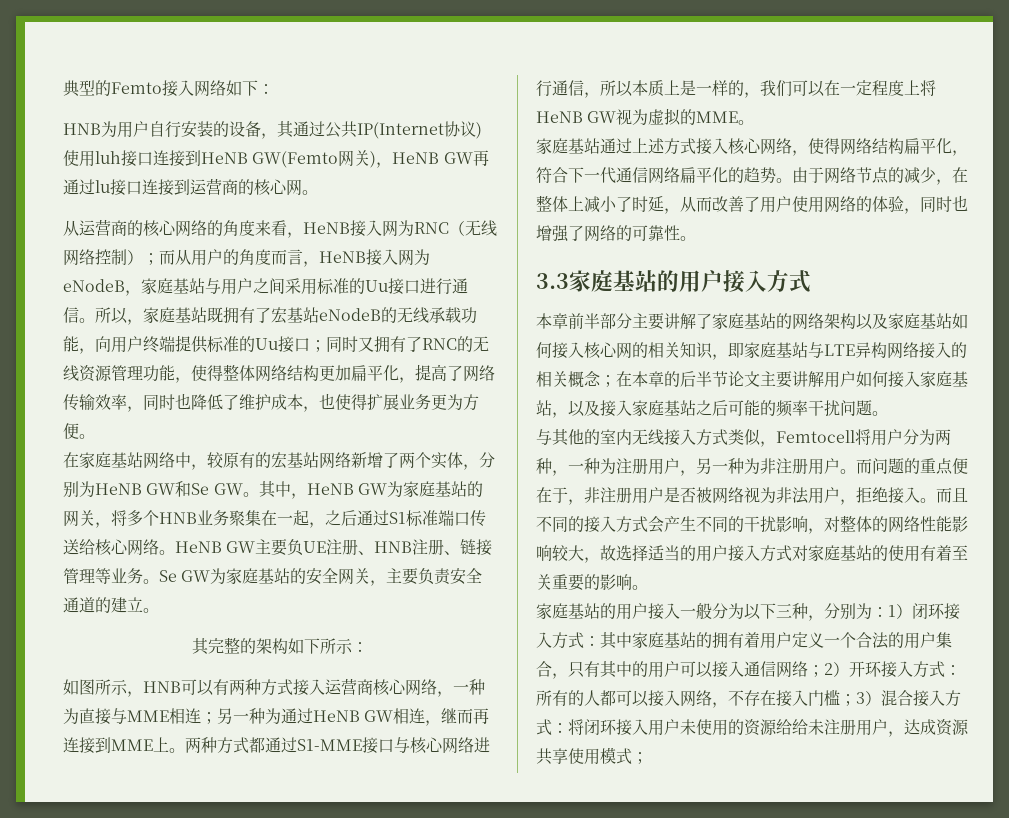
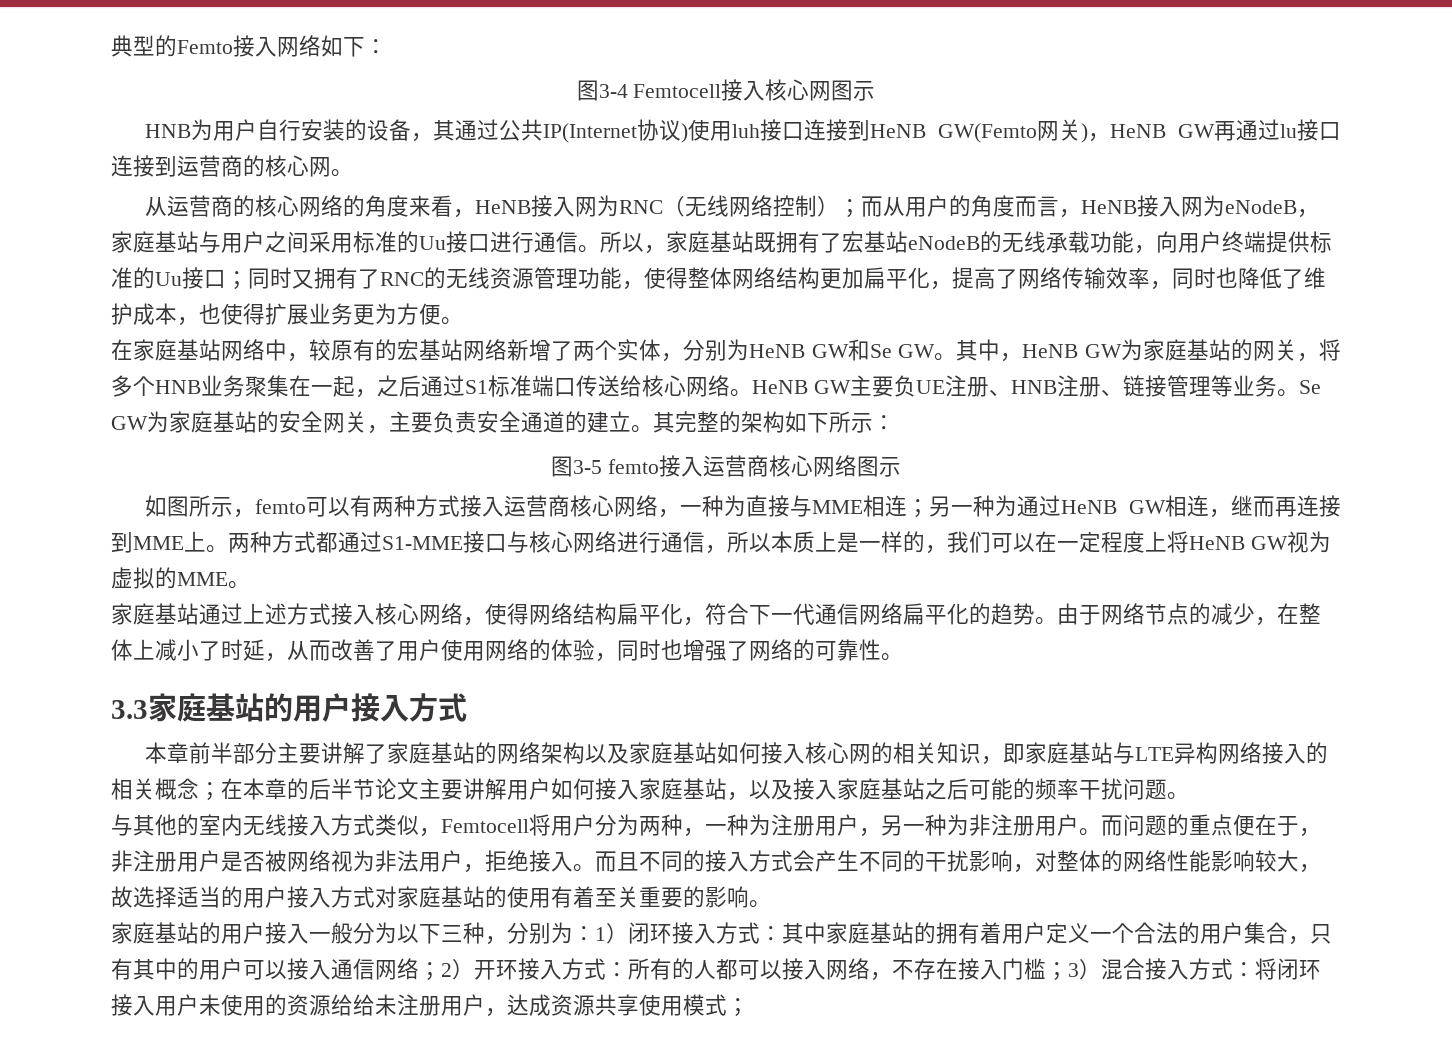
(274, 89) none -> [576,79,876,101] // 图3-4 Femtocell接入核心网图示
(159, 610) // -> (653, 429) none
(368, 647) none -> [551,455,901,477] // 图3-5 femto接入运营商核心网络图示
[143,681,181,693] HNB -> [255,499,307,514] femto

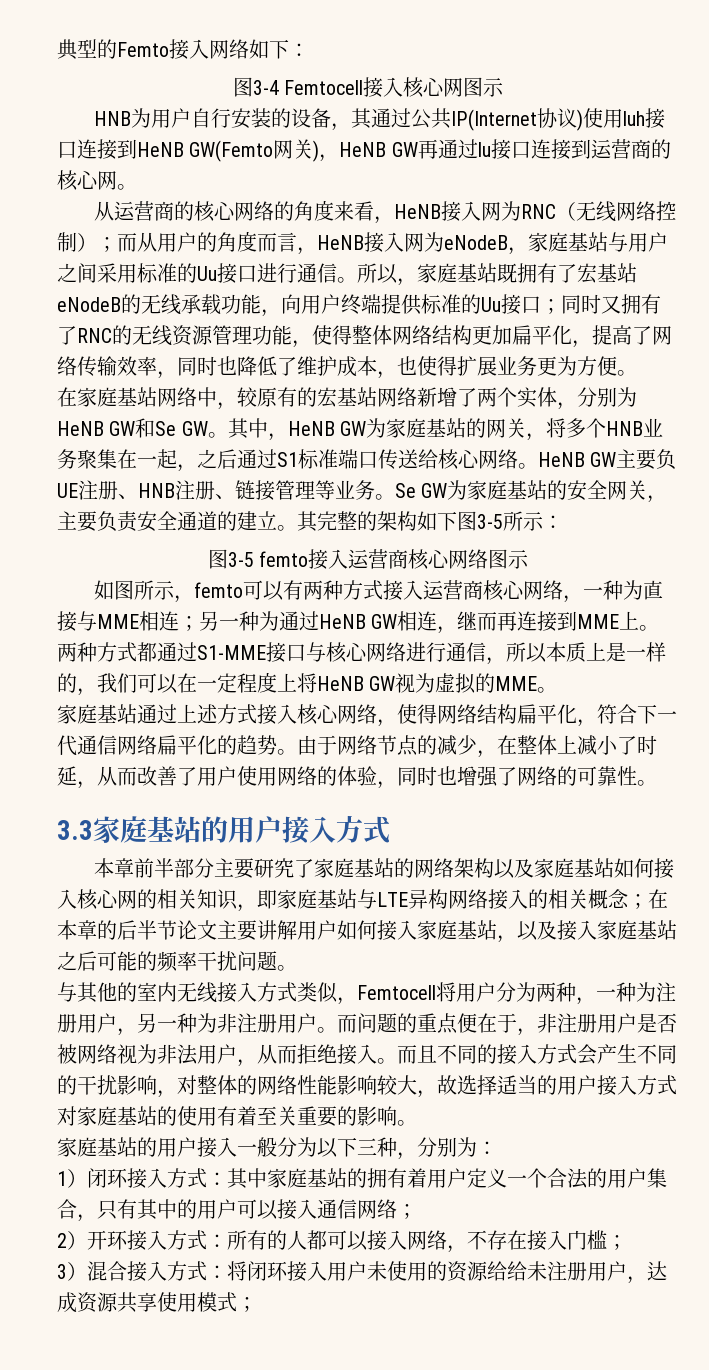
(829, 423) none -> [457,511,503,531] 图3-5
[321,742,366,764] 讲解 -> [254,858,295,878] 研究
(485, 868) none -> [257,1044,297,1064] 从而
(595, 933) none -> (497, 1148) //
(441, 971) none -> (417, 1211) //
(1068, 971) none -> (627, 1242) //

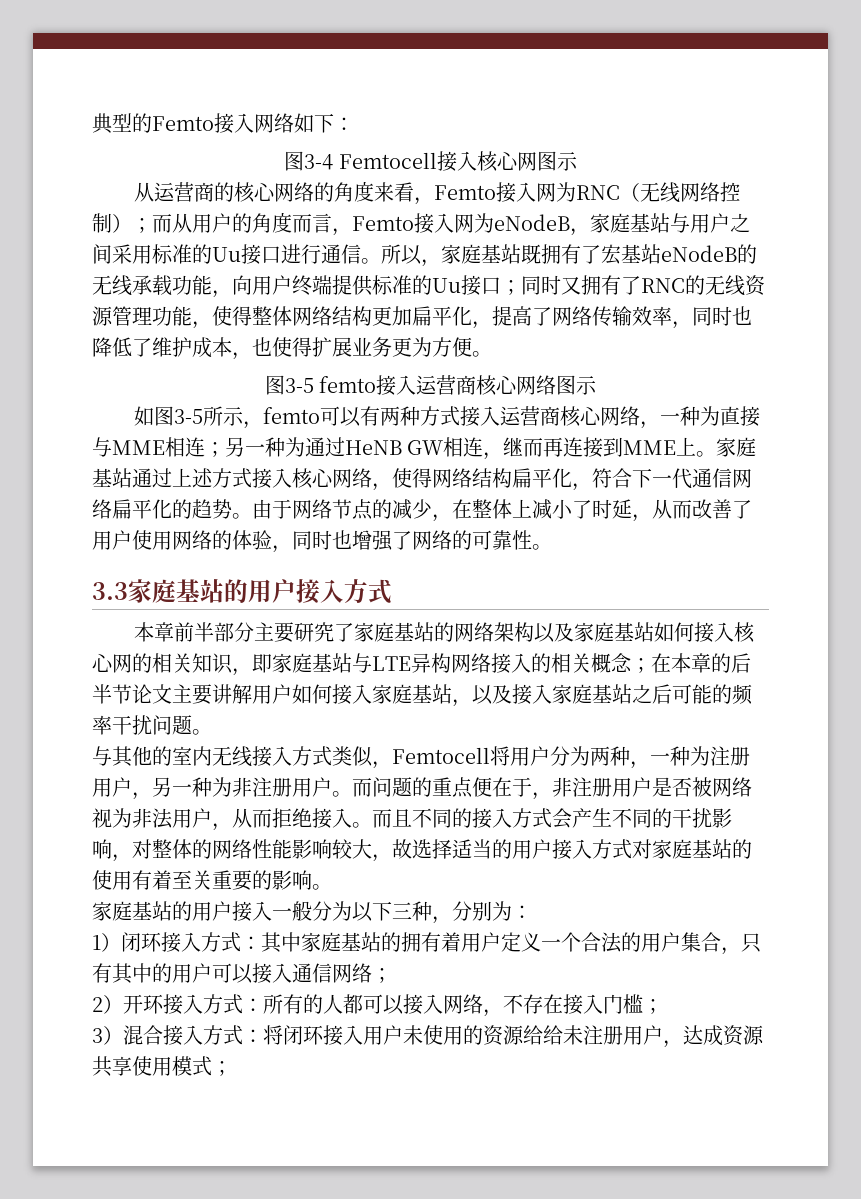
[94,108,666,131] [57,139,671,162] [57,170,137,191] // HNB为用户自行安装的设备，其通过公共IP(Internet协议)使用luh接口连接到HeNB GW(Femto网关)，HeNB GW再通过lu接口连接到运营商的核心网。 -> (578, 161) none
[394,204,442,219] HeNB -> [434,185,497,200] Femto
[317,235,364,250] HeNB -> [352,216,414,231] Femto
[57,387,637,410] [57,418,664,441] [57,449,677,472] [57,480,668,503] [57,511,563,532] // 在家庭基站网络中，较原有的宏基站网络新增了两个实体，分别为HeNB GW和Se GW。其中，HeNB GW为家庭基站的网关，将多个HNB业务聚集在一起，之后通过S1标准端口传送给核心网络。HeNB GW主要负UE注册、HNB注册、链接管理等业务。Se GW为家庭基站的安全网关，主要负责安全通道的建立。其完整的架构如下图3-5所示： -> (492, 354) none
(135, 590) none -> [174,409,204,424] 3-5
[57,642,666,665] [57,672,558,696] 两种方式都通过S1-MME接口与核心网络进行通信，所以本质上是一样的，我们可以在一定程度上将HeNB GW视为虚拟的MME。 // -> (717, 454) none

